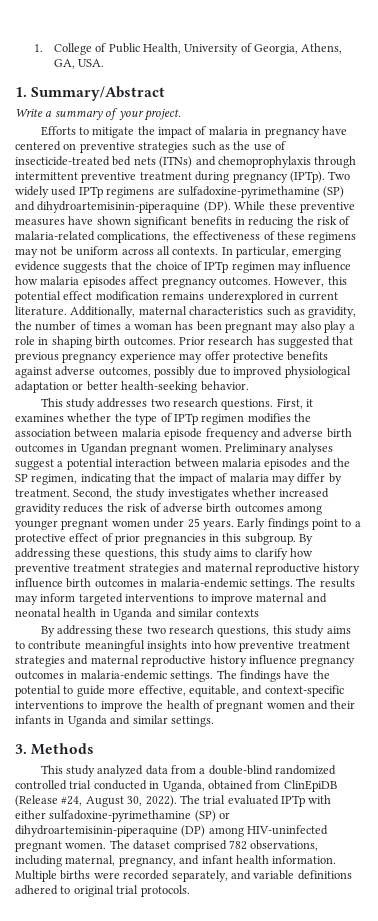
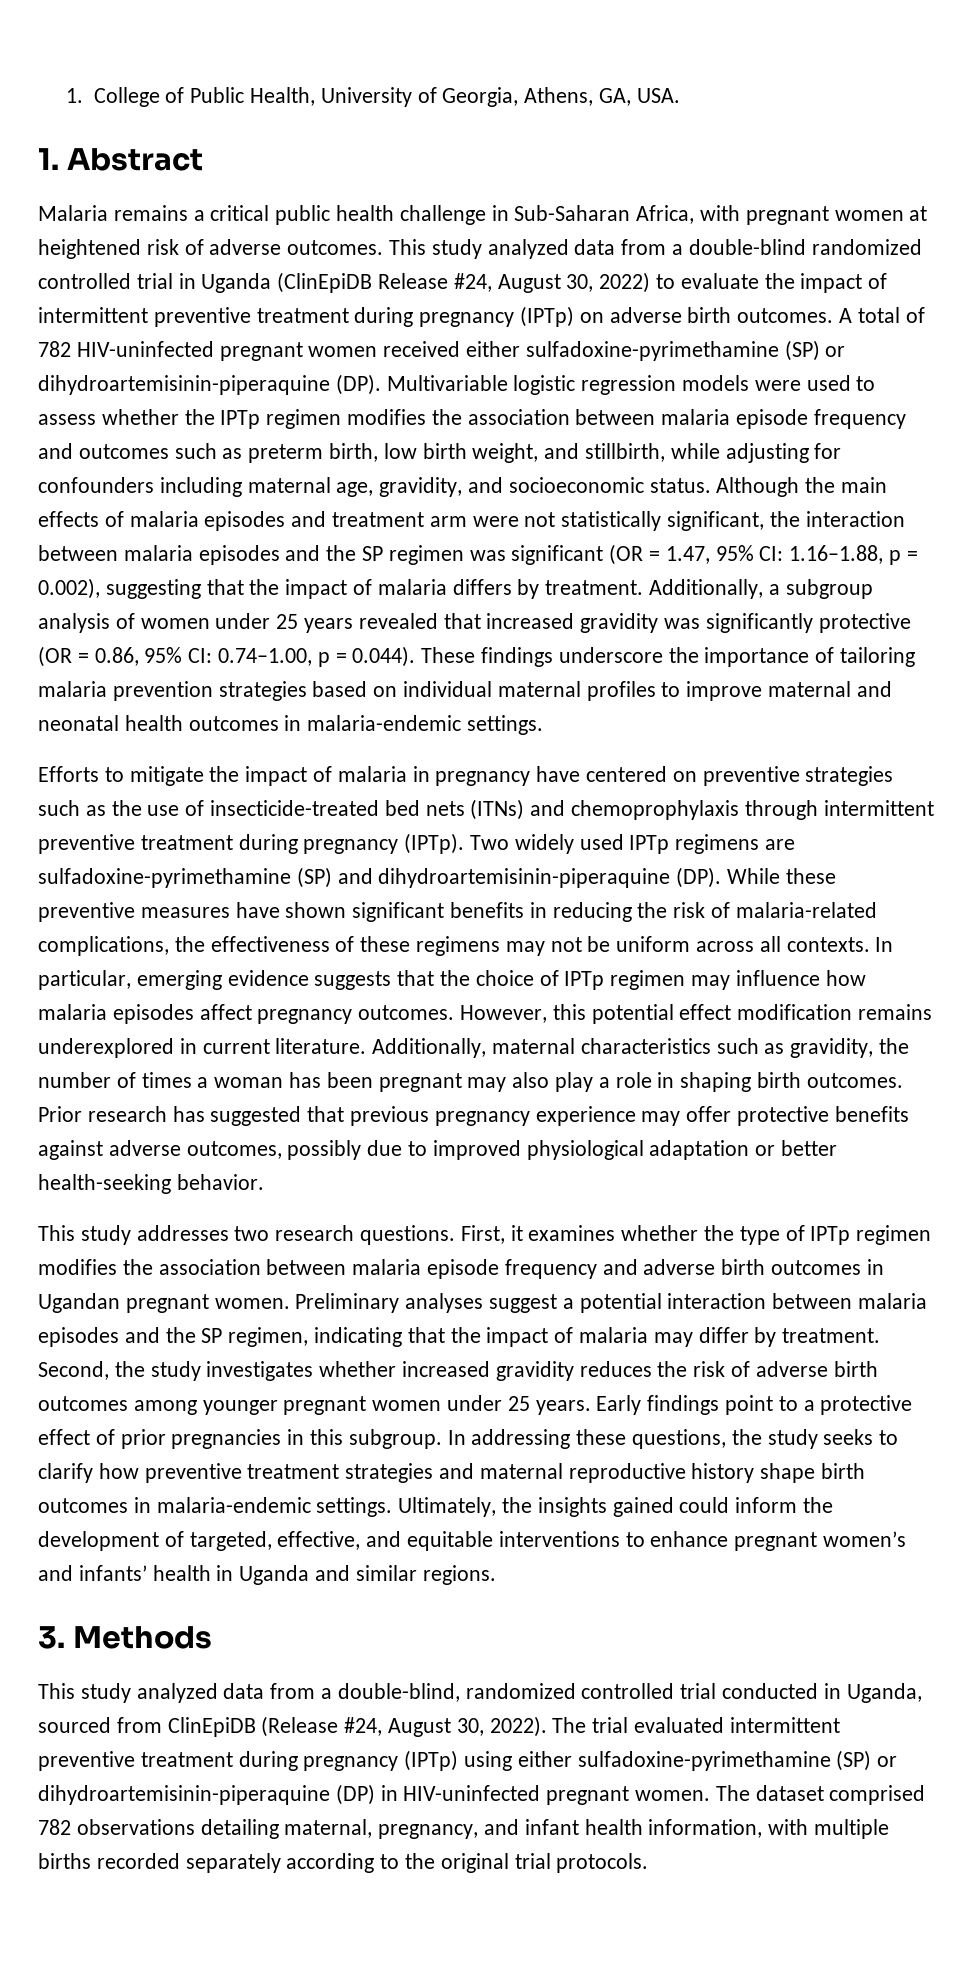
[31,86,166,101] [15,108,181,121] Summary/Abstract // Write a summary of your project. -> [67,148,204,171] [38,205,928,225] [38,239,922,259] [38,272,888,293] [38,306,925,327] [38,340,846,361] [38,374,876,395] [38,409,906,429] [38,443,842,463] [38,477,888,497] [38,511,905,531] [38,544,918,565] [38,578,873,599] [38,613,911,633] [38,646,916,667] [38,681,892,701] [38,715,544,735] Abstract // Malaria remains a critical public health challenge in Sub-Saharan Africa, with pregnant women at heightened risk of adverse outcomes. This study analyzed data from a double-blind randomized controlled trial in Uganda (ClinEpiDB Release #24, August 30, 2022) to evaluate the impact of intermittent preventive treatment during pregnancy (IPTp) on adverse birth outcomes. A total of 782 HIV-uninfected pregnant women received either sulfadoxine-pyrimethamine (SP) or dihydroartemisinin-piperaquine (DP). Multivariable logistic regression models were used to assess whether the IPTp regimen modifies the association between malaria episode frequency and outcomes such as preterm birth, low birth weight, and stillbirth, while adjusting for confounders including maternal age, gravidity, and socioeconomic status. Although the main effects of malaria episodes and treatment arm were not statistically significant, the interaction between malaria episodes and the SP regimen was significant (OR = 1.47, 95% CI: 1.16–1.88, p = 0.002), suggesting that the impact of malaria differs by treatment. Additionally, a subgroup analysis of women under 25 years revealed that increased gravidity was significantly protective (OR = 0.86, 95% CI: 0.74–1.00, p = 0.044). These findings underscore the importance of tailoring malaria prevention strategies based on individual maternal profiles to improve maternal and neonatal health outcomes in malaria-endemic settings.
[299,534,313,545] By -> [447,1430,466,1445] In
[160,548,238,560] this study aims -> [731,1429,874,1449] the study seeks
[15,578,63,588] influence -> [760,1463,816,1483] shape
[296,578,355,588] [15,593,327,605] [15,608,61,617] The results may inform targeted interventions to improve maternal and neonatal -> [398,1497,834,1517] [38,1531,907,1551] [38,1565,147,1581] Ultimately, the insights gained could inform the development of targeted, effective, and equitable interventions to enhance pregnant women’s and infants’
[216,609,260,617] [40,625,351,637] [15,640,350,652] [15,655,356,667] [15,670,330,682] [15,685,344,697] [15,700,356,712] [15,715,214,727] contexts // By addressing these two research questions, this study aims to contribute meaningful insights into how preventive treatment strategies and maternal reproductive history influence pregnancy outcomes in malaria-endemic settings. The findings have the potential to guide more effective, equitable, and context-specific interventions to improve the health of pregnant women and their infants in Uganda and similar settings. -> [422,1565,496,1585] regions.
[208,765,273,775] double-blind -> [337,1683,460,1702] double-blind,
[207,780,253,790] obtained -> [38,1717,111,1733] sourced
[281,795,332,807] IPTp with -> [729,1717,840,1733] [38,1750,513,1771] intermittent preventive treatment during pregnancy (IPTp) using
[208,827,244,837] among -> [380,1785,398,1801] in
[250,840,319,851] [15,855,62,867] observations, including -> [76,1819,279,1839] observations detailing
[272,855,337,864] [15,870,352,882] [15,885,71,895] information. Multiple births were recorded separately, and variable definitions adhered to -> [648,1819,890,1839] [38,1853,436,1873] information, with multiple births recorded separately according to the

